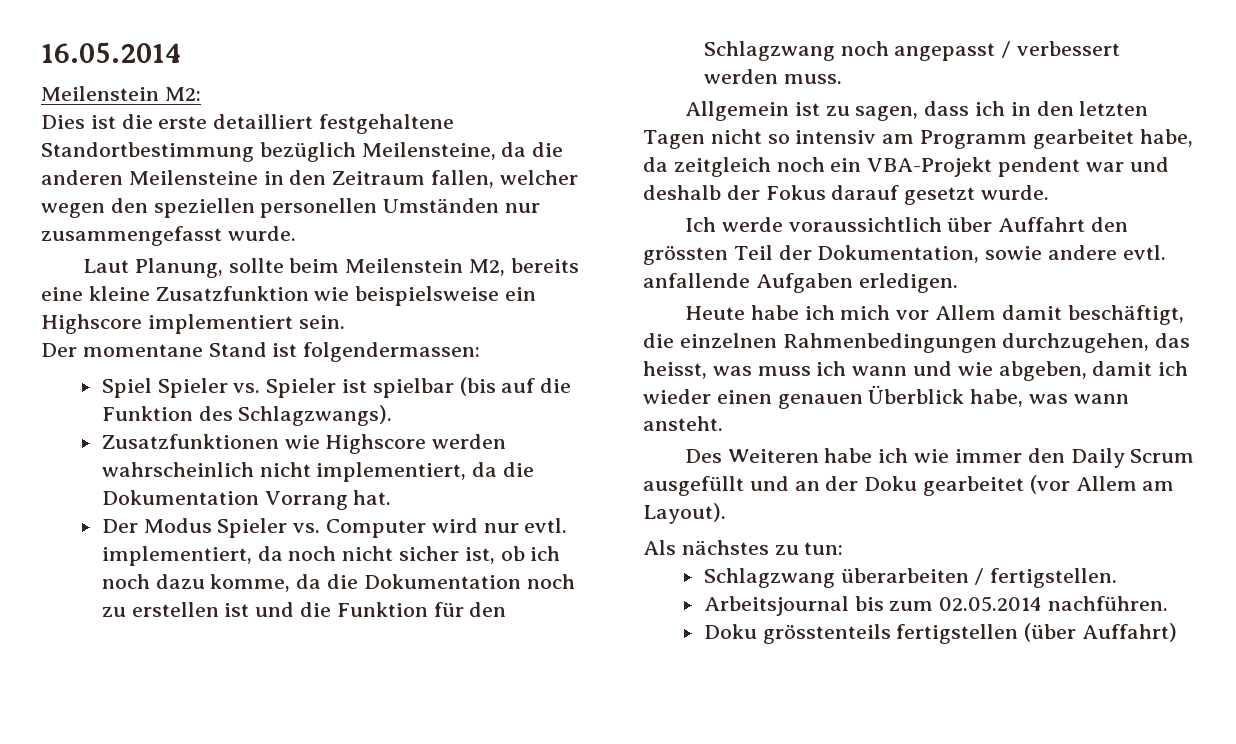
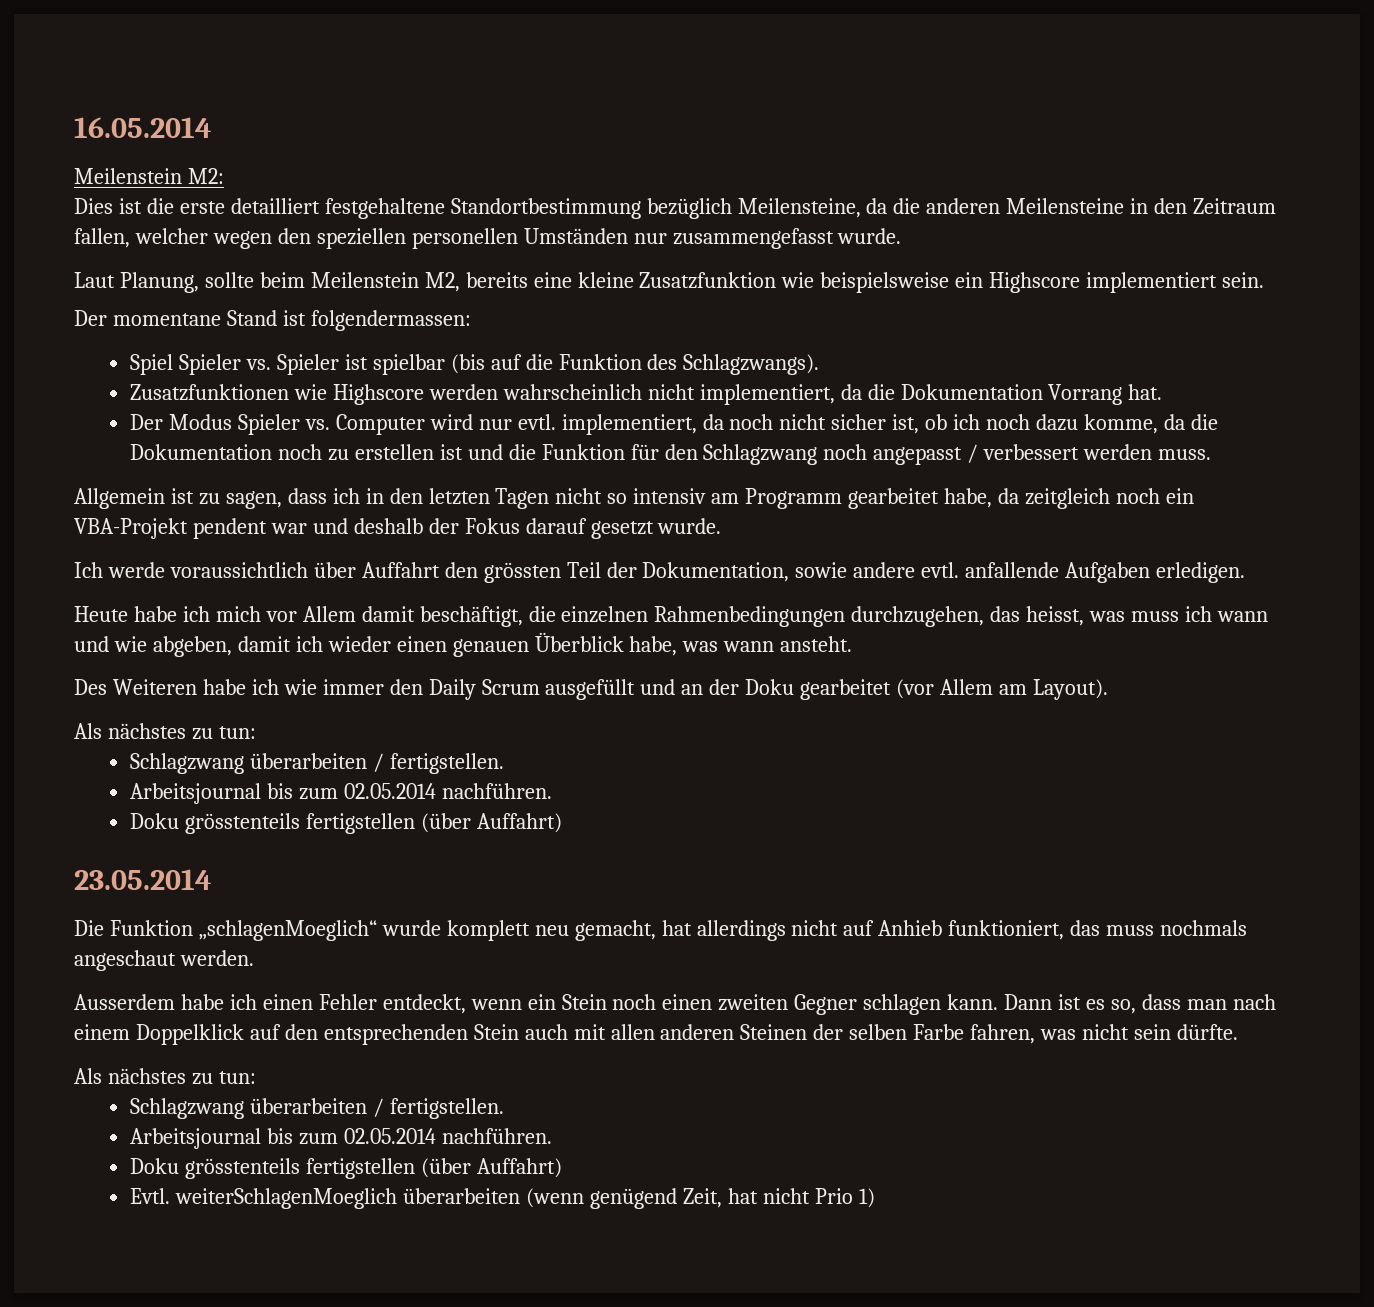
(1177, 632) none -> [74,869,212,890] [74,920,1248,941] [74,950,254,971] [74,994,1276,1015] [74,1024,1238,1045] [74,1068,256,1085] [130,1098,504,1119] [130,1128,552,1149] [130,1158,562,1179] [130,1188,875,1209] // 23.05.2014 // Die Funktion „schlagenMoeglich“ wurde komplett neu gemacht, hat allerdings nicht auf Anhieb funktioniert, das muss nochmals angeschaut werden. // Ausserdem habe ich einen Fehler entdeckt, wenn ein Stein noch einen zweiten Gegner schlagen kann. Dann ist es so, dass man nach einem Doppelklick auf den entsprechenden Stein auch mit allen anderen Steinen der selben Farbe fahren, was nicht sein dürfte. // Als nächstes zu tun: // Schlagzwang überarbeiten / fertigstellen. // Arbeitsjournal bis zum 02.05.2014 nachführen. // Doku grösstenteils fertigstellen (über Auffahrt) // Evtl. weiterSchlagenMoeglich überarbeiten (wenn genügend Zeit, hat nicht Prio 1)

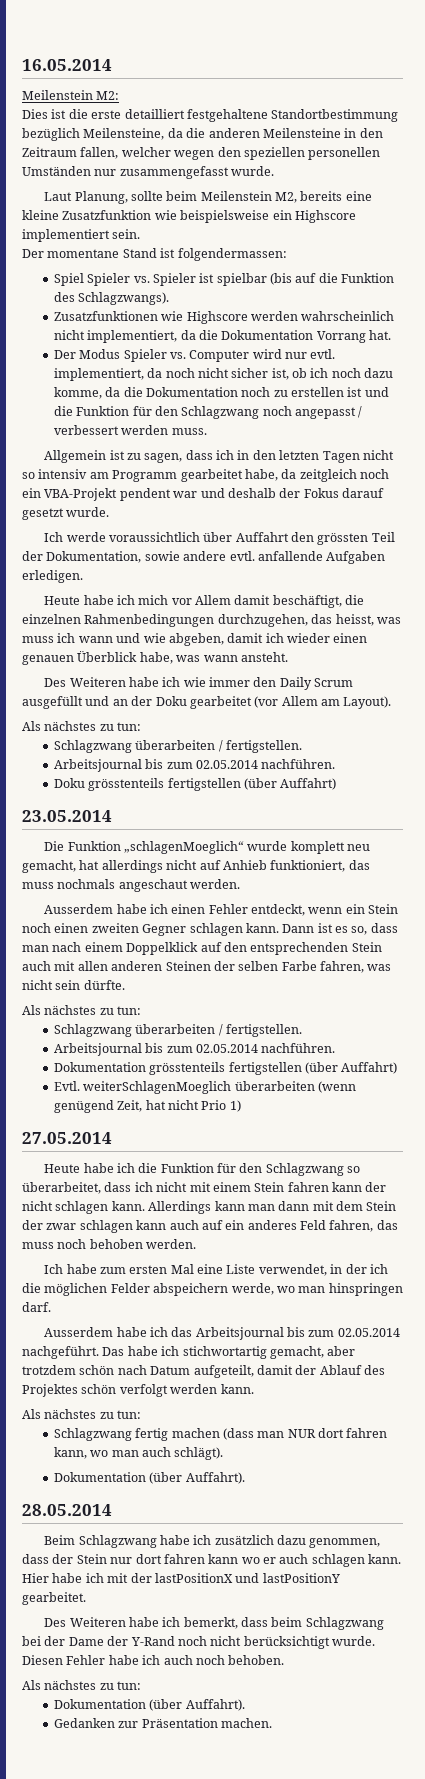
[130,1158,180,1174] Doku -> [53,1062,146,1072] Dokumentation
(875, 1198) none -> [22,1132,112,1144] [44,1163,361,1176] [22,1182,387,1194] [22,1201,397,1214] [22,1220,398,1233] [22,1239,197,1249] [44,1264,388,1276] [22,1283,403,1296] [22,1302,51,1312] [44,1327,400,1340] [22,1346,356,1359] [22,1365,385,1378] [22,1384,254,1397] [22,1409,142,1419] [53,1428,388,1441] [53,1447,224,1460] [53,1472,245,1484] [22,1504,112,1516] [44,1535,381,1548] [22,1554,402,1567] [22,1573,340,1583] [22,1592,86,1605] [44,1617,384,1630] [22,1636,375,1649] [22,1655,285,1665] [22,1680,142,1690] [53,1699,245,1711] [53,1718,272,1728] // 27.05.2014 // Heute habe ich die Funktion für den Schlagzwang so überarbeitet, dass ich nicht mit einem Stein fahren kann der nicht schlagen kann. Allerdings kann man dann mit dem Stein der zwar schlagen kann auch auf ein anderes Feld fahren, das muss noch behoben werden. // Ich habe zum ersten Mal eine Liste verwendet, in der ich die möglichen Felder abspeichern werde, wo man hinspringen darf. // Ausserdem habe ich das Arbeitsjournal bis zum 02.05.2014 nachgeführt. Das habe ich stichwortartig gemacht, aber trotzdem schön nach Datum aufgeteilt, damit der Ablauf des Projektes schön verfolgt werden kann. // Als nächstes zu tun: // Schlagzwang fertig machen (dass man NUR dort fahren kann, wo man auch schlägt). // Dokumentation (über Auffahrt). // 28.05.2014 // Beim Schlagzwang habe ich zusätzlich dazu genommen, dass der Stein nur dort fahren kann wo er auch schlagen kann. Hier habe ich mit der lastPositionX und lastPositionY gearbeitet. // Des Weiteren habe ich bemerkt, dass beim Schlagzwang bei der Dame der Y-Rand noch nicht berücksichtigt wurde. Diesen Fehler habe ich auch noch behoben. // Als nächstes zu tun: // Dokumentation (über Auffahrt). // Gedanken zur Präsentation machen.

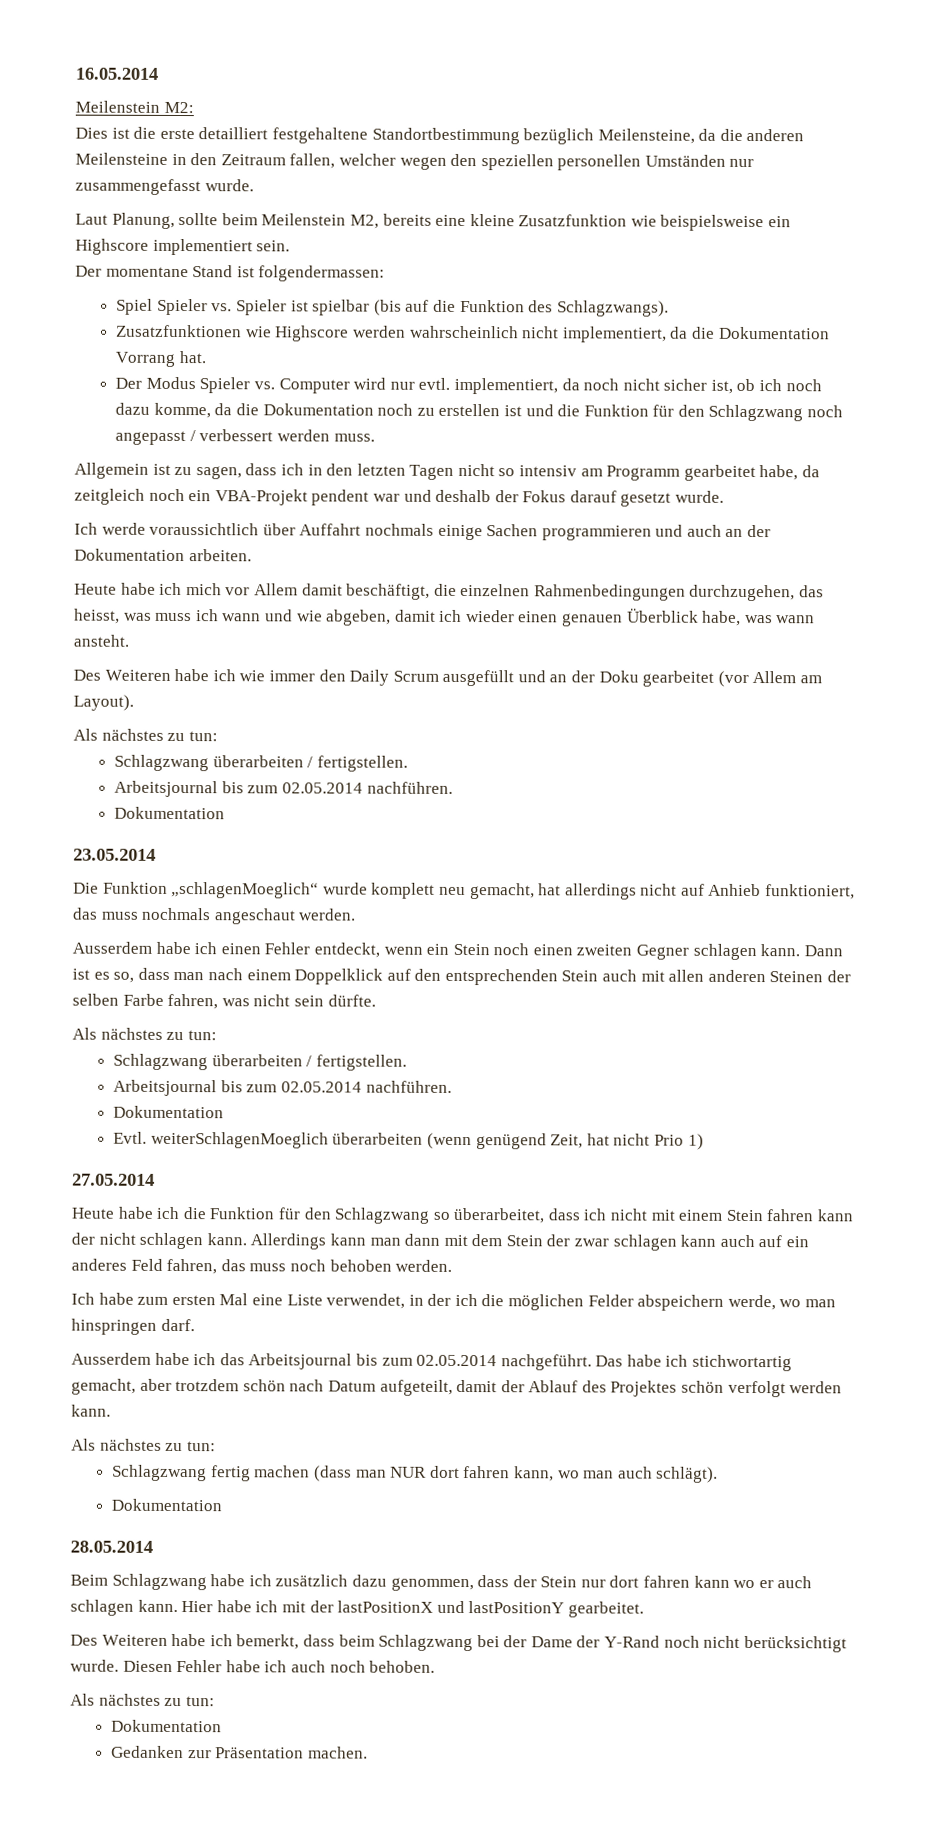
[291,532,395,545] [22,551,386,564] [22,570,83,583] den grössten Teil der Dokumentation, sowie andere evtl. anfallende Aufgaben erledigen. -> [364,523,772,541] [74,548,252,562] nochmals einige Sachen programmieren und auch an der Dokumentation arbeiten.
[53,778,337,791] Doku grösstenteils fertigstellen (über Auffahrt) -> [114,806,226,820] Dokumentation
[149,1062,398,1075] grösstenteils fertigstellen (über Auffahrt) -> (225, 1112) none
[149,1472,245,1484] (über Auffahrt). -> (223, 1505) none
[149,1699,245,1711] (über Auffahrt). -> (223, 1726) none

